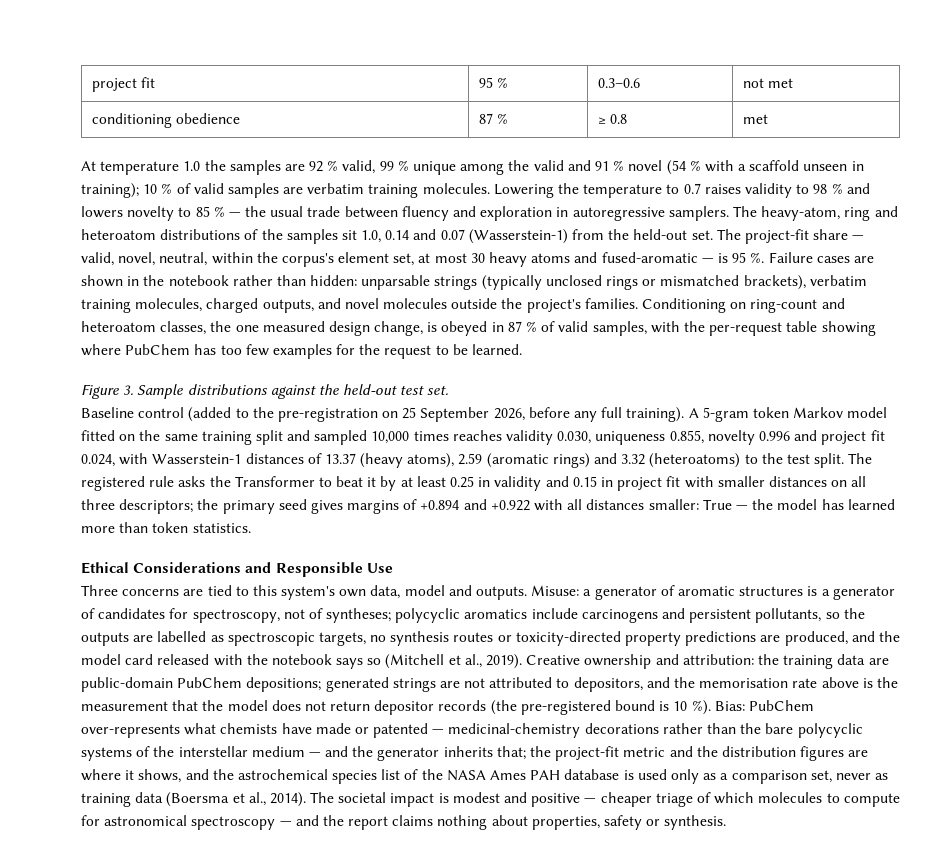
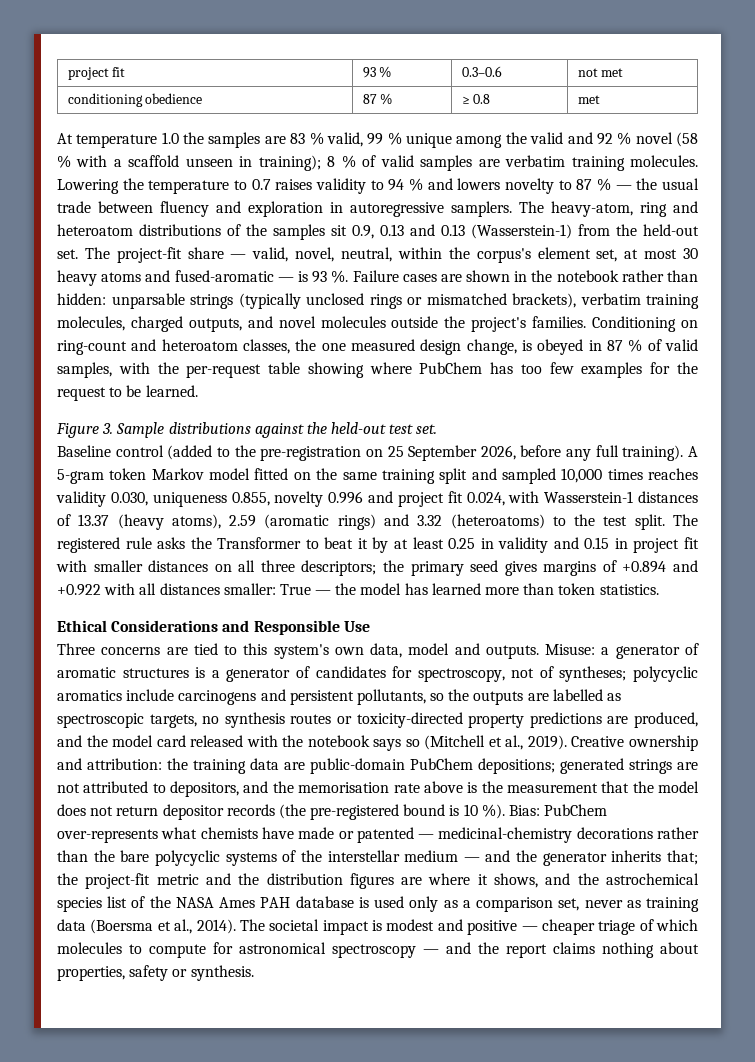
[478,77,493,88] 95 -> [362,67,376,78] 93
[309,161,324,172] 92 -> [290,133,306,144] 83
[594,161,609,171] 91 -> [596,133,613,145] 92
[666,160,686,175] (54 -> [675,132,698,147] (58
[143,184,158,194] 10 -> [327,156,336,167] 8
[813,184,828,194] 98 -> [388,179,405,191] 94
[195,206,210,217] 85 -> [576,179,593,190] 87
[361,229,465,243] 1.0, 0.14 and 0.07 -> [352,224,465,239] 0.9, 0.13 and 0.13
[732,252,747,263] 95 -> [312,271,328,283] 93

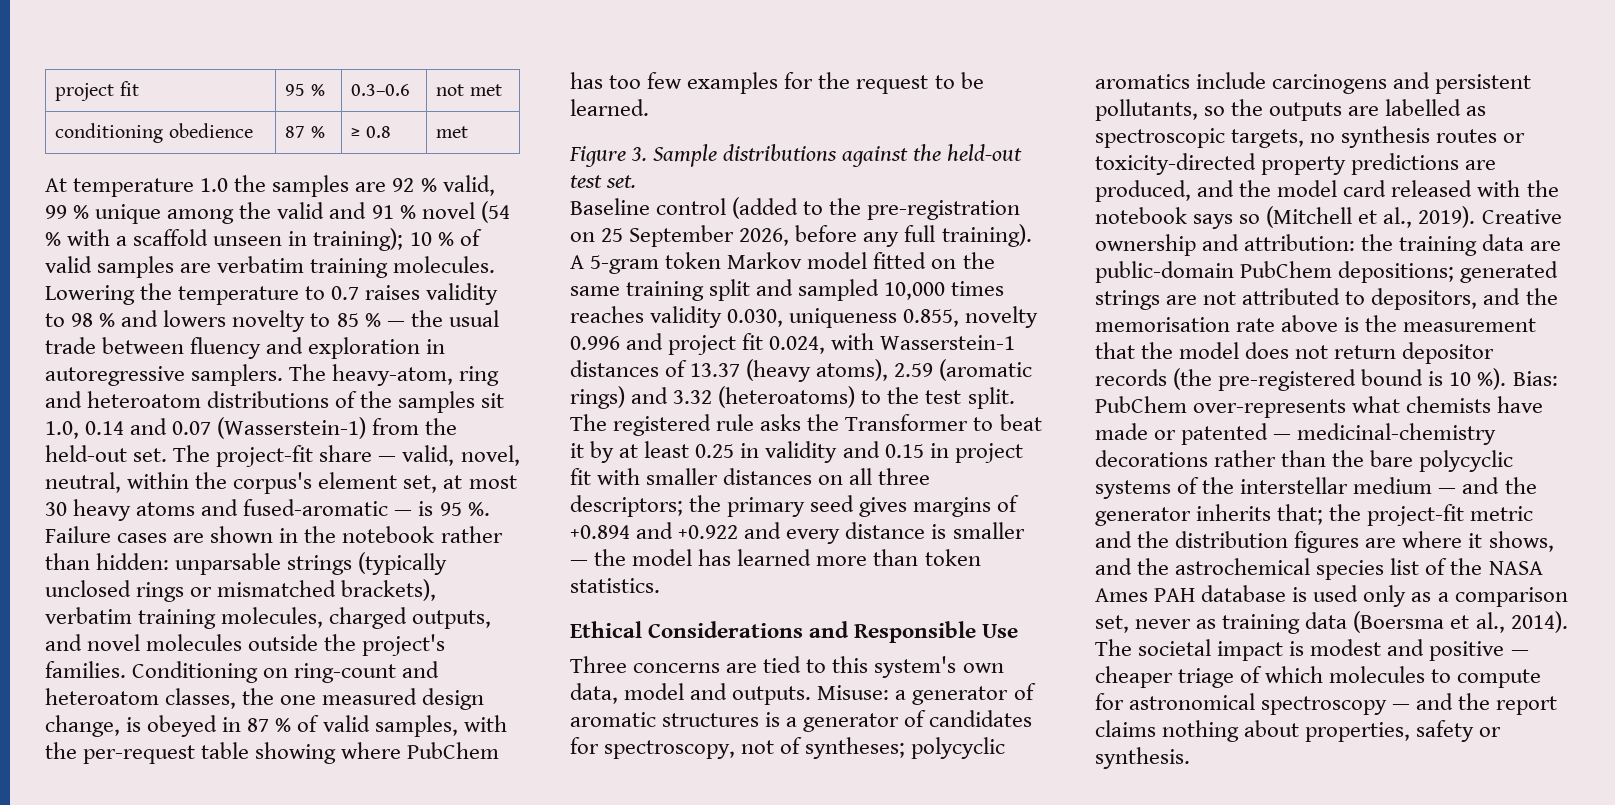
[362,67,376,78] 93 -> [285,84,306,96] 95
[290,133,306,144] 83 -> [392,178,415,192] 92
[596,133,613,145] 92 -> [371,205,394,219] 91
[675,132,698,147] (58 -> [480,201,510,223] (54
[327,156,336,167] 8 -> [409,232,432,246] 10
[388,179,405,191] 94 -> [71,313,94,327] 98
[576,179,593,190] 87 -> [336,313,359,327] 85
[352,224,465,239] 0.9, 0.13 and 0.13 -> [45,418,212,439] 1.0, 0.14 and 0.07
[312,271,328,283] 93 -> [439,502,462,516] 95
[104,583,311,595] with all distances smaller: True -> [744,522,1025,544] and every distance is smaller

